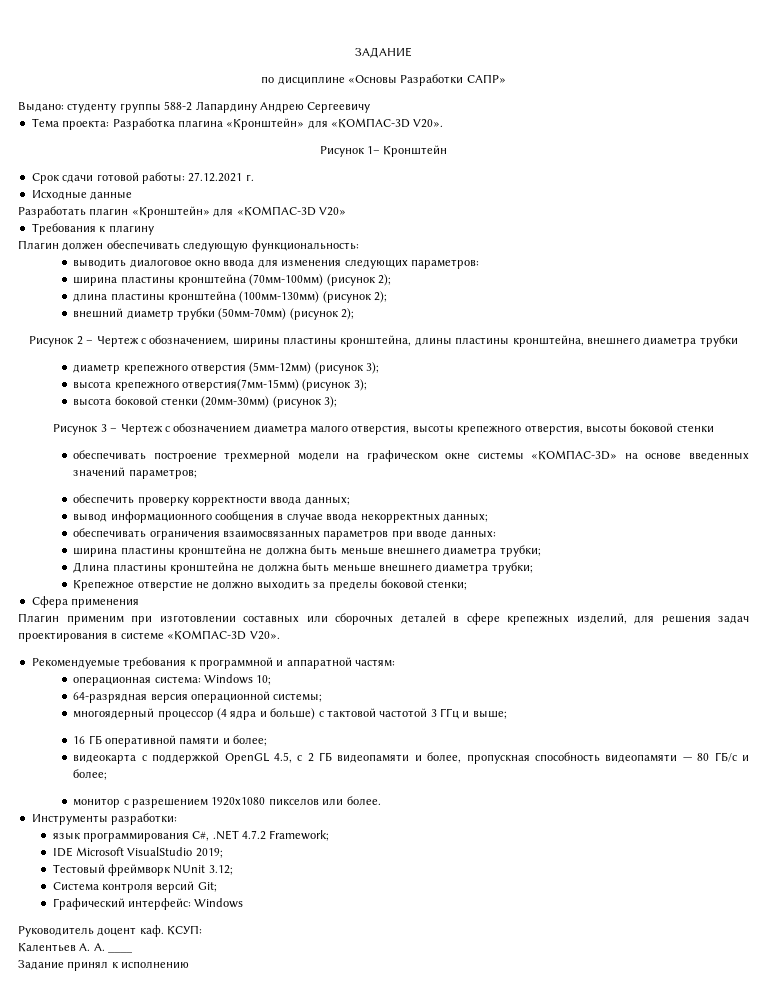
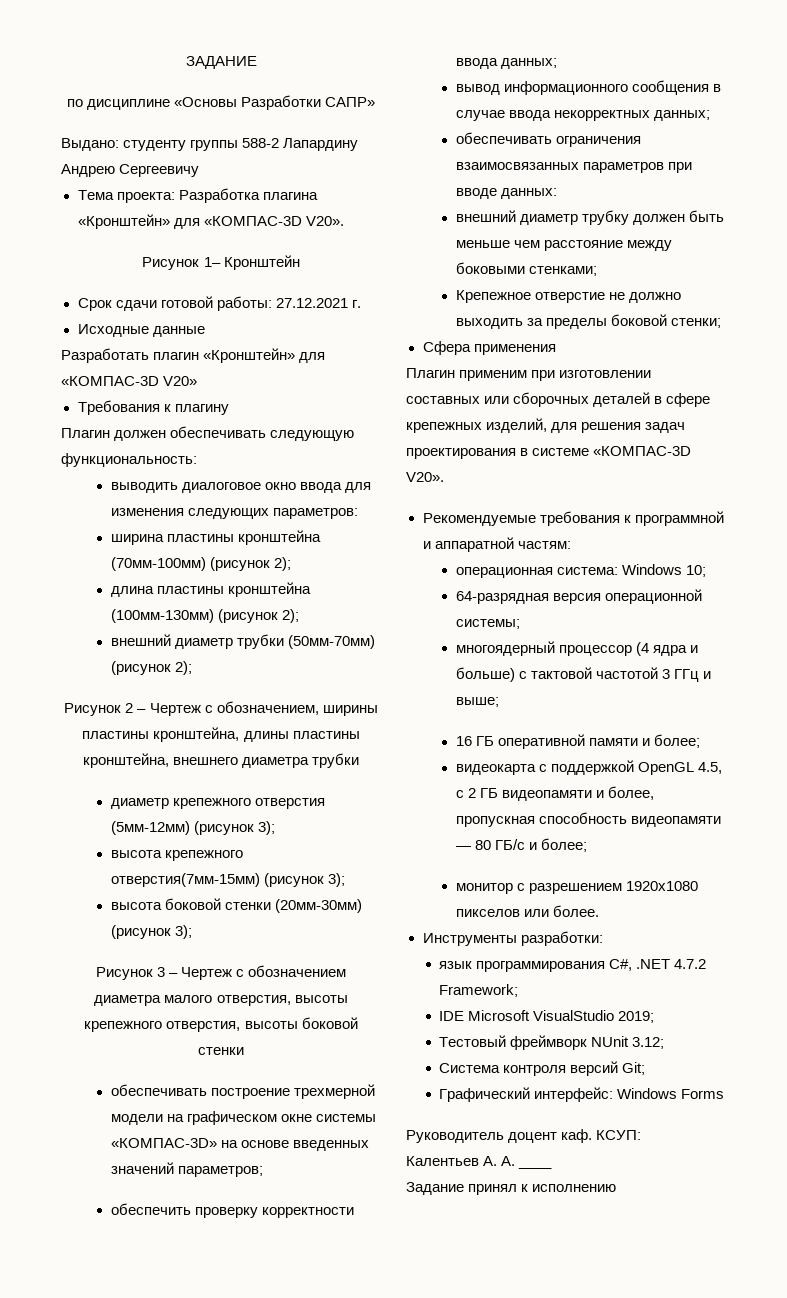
[73,545,541,557] [73,562,533,574] ширина пластины кронштейна не должна быть меньше внешнего диаметра трубки; // Длина пластины кронштейна не должна быть меньше внешнего диаметра трубки; -> [455,210,725,225] [455,240,673,251] [455,262,598,276] внешний диаметр трубку должен быть меньше чем расстояние между боковыми стенками;
(244, 903) none -> [681,1089,725,1099] Forms

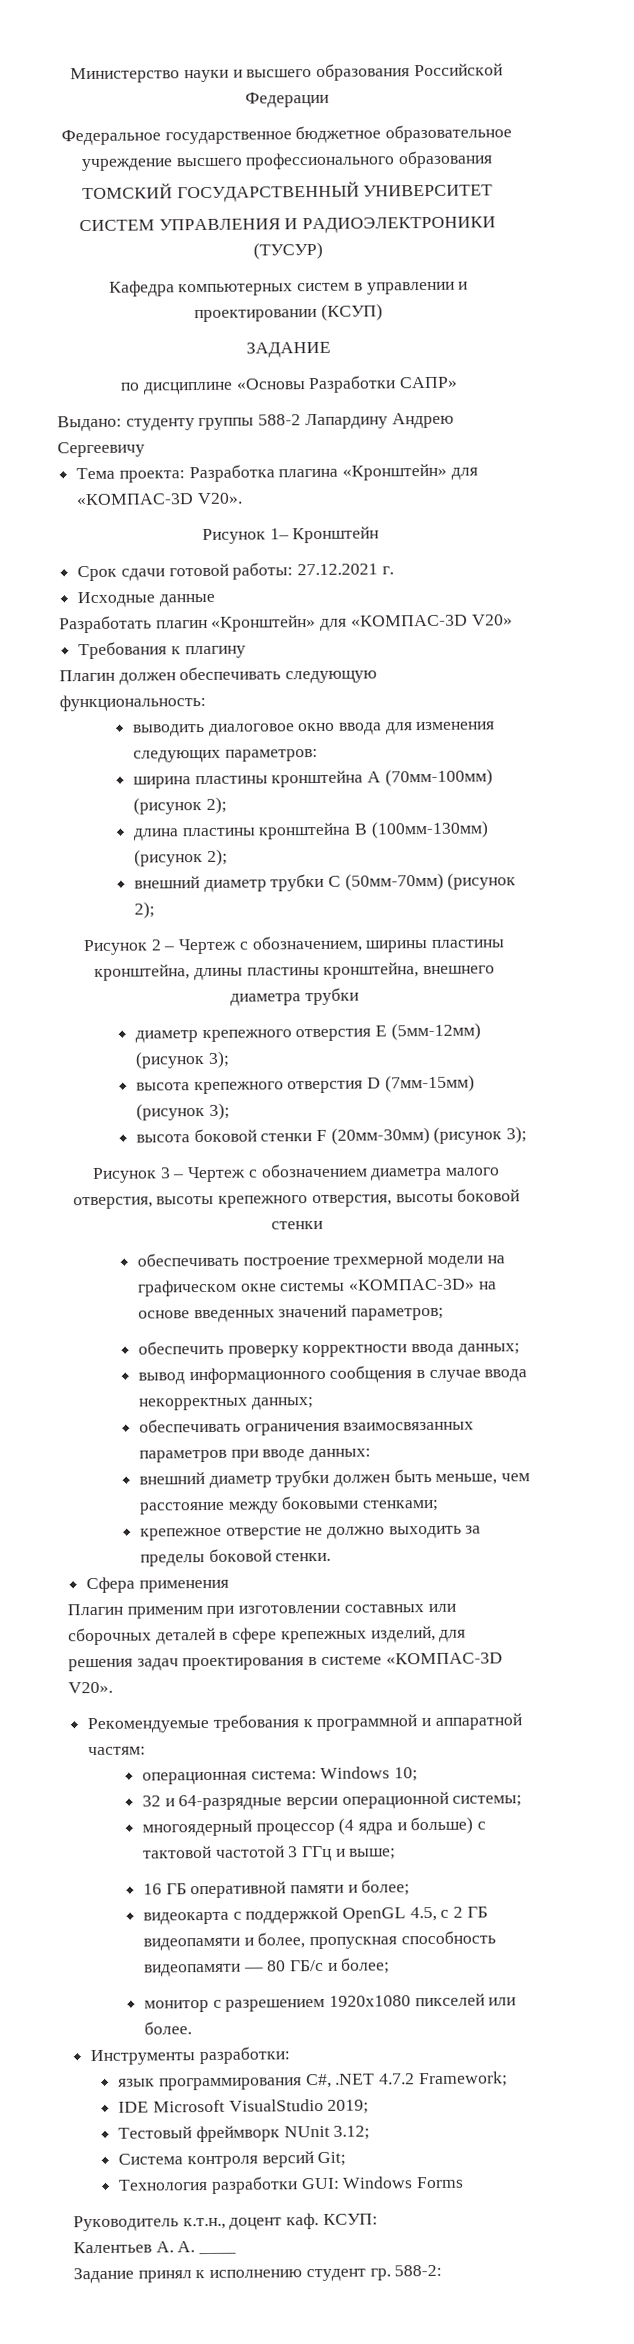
(185, 62) none -> [70,63,503,84] [244,91,329,108] [60,124,513,146] [80,150,494,172] [81,181,494,203] [78,216,497,234] [252,241,323,260] [108,280,469,297] [194,303,383,323] Министерство науки и высшего образования Российской Федерации // Федеральное государственное бюджетное образовательное учреждение высшего профессионального образования // ТОМСКИЙ ГОСУДАРСТВЕННЫЙ УНИВЕРСИТЕТ // СИСТЕМ УПРАВЛЕНИЯ И РАДИОЭЛЕКТРОНИКИ (ТУСУР) // Кафедра компьютерных систем в управлении и проектировании (КСУП) //
(322, 537) none -> [367,771,382,783] A
(312, 589) none -> [354,823,368,835] B
(285, 641) none -> [328,875,342,887] C
(326, 803) none -> [375,1025,388,1037] E
[110,873,260,887] отверстия(7мм-15мм) -> [287,1074,475,1094] отверстия D (7мм-15мм)
(272, 906) none -> [316,1129,328,1142] F
[582,210,630,225] трубку -> [275,1469,330,1488] трубки
[455,240,510,248] меньше -> [435,1473,498,1485] меньше,
[455,290,531,303] Крепежное -> [139,1527,222,1541] крепежное
[671,318,722,328] стенки; -> [275,1552,332,1562] стенки.
[455,591,602,604] 64-разрядная версия -> [141,1794,339,1811] 32 и 64-разрядные версии
[455,909,520,917] пикселов -> [414,1993,485,2007] пикселей
[439,1087,614,1102] Графический интерфейс: -> [118,2176,340,2194] Технология разработки GUI:
(504, 1136) none -> [182,2217,226,2230] к.т.н.,
(617, 1188) none -> [305,2264,443,2282] студент гр. 588-2:

